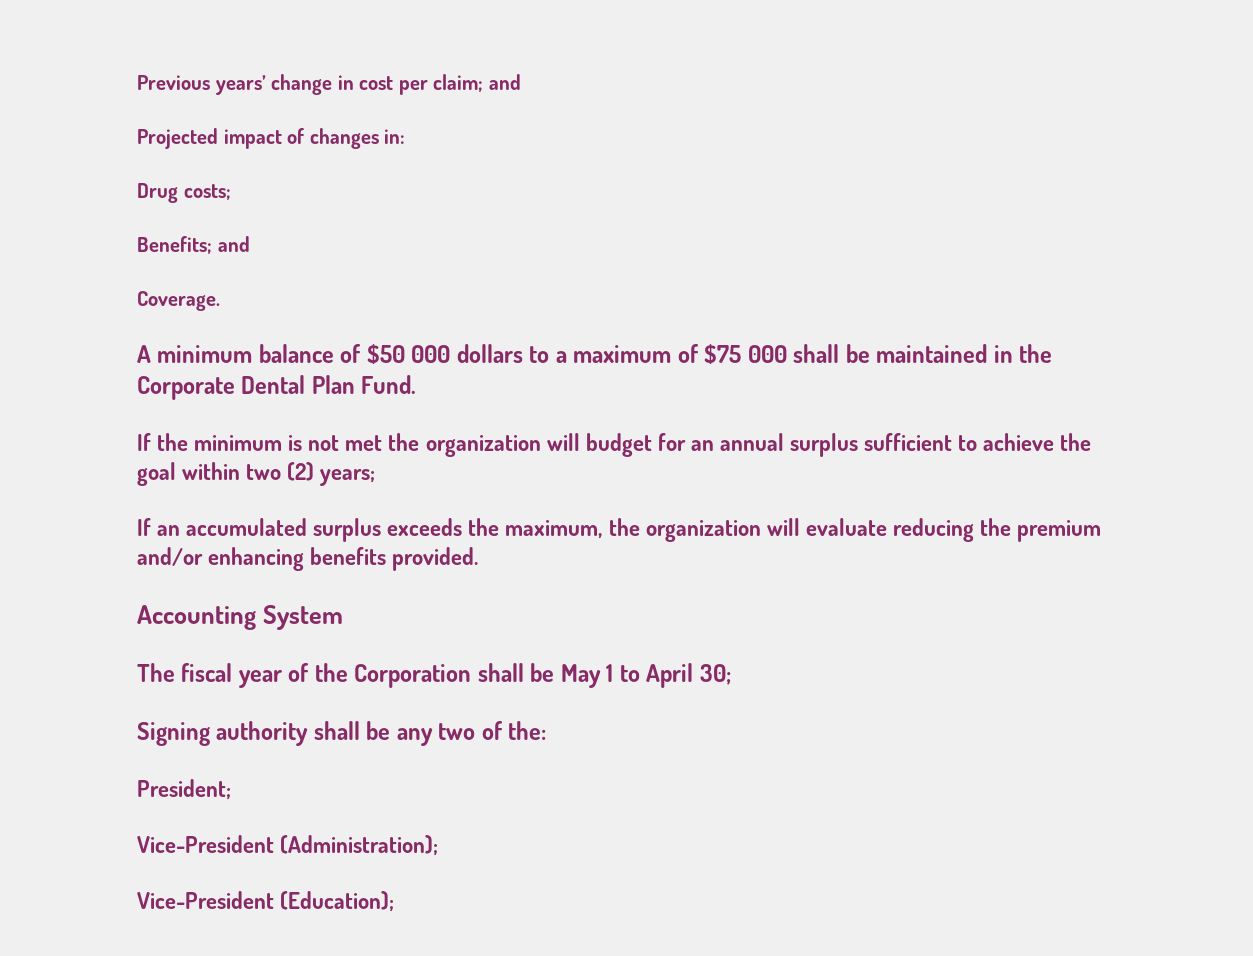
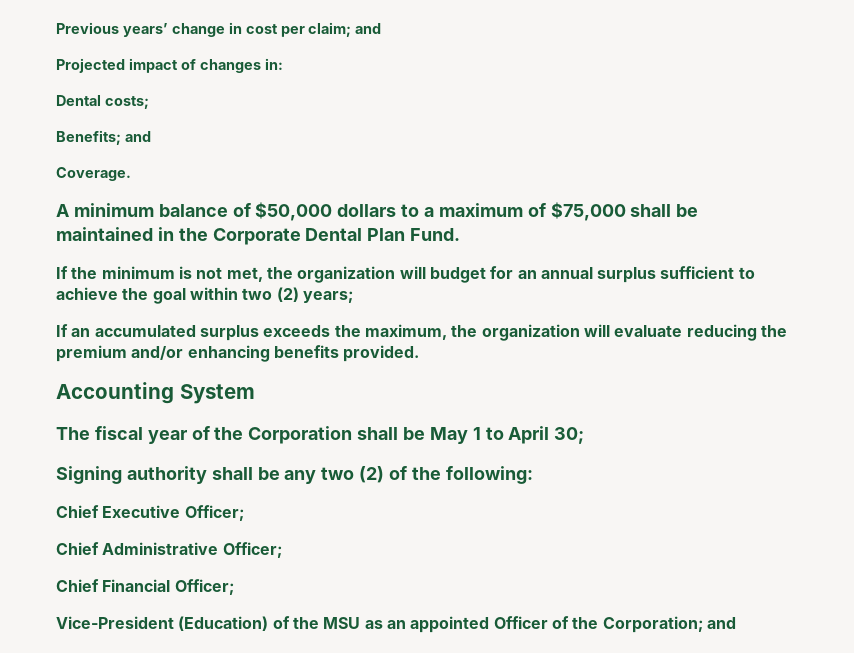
[137,183,178,203] Drug -> [56,95,101,106] Dental
[366,344,451,364] $50 000 -> [255,202,333,221] $50,000
[704,344,787,364] $75 000 -> [550,202,626,221] $75,000
[345,435,383,451] met -> [226,267,263,282] met,
[481,721,547,740] [137,779,231,800] [137,835,439,856] [137,891,395,912] of the: // President; // Vice-President (Administration); // Vice-President (Education); -> [359,466,533,484] [56,505,244,521] [56,542,282,558] [56,579,234,595] [56,616,736,633] (2) of the following: // Chief Executive Officer; // Chief Administrative Officer; // Chief Financial Officer; // Vice-President (Education) of the MSU as an appointed Officer of the Corporation; and

